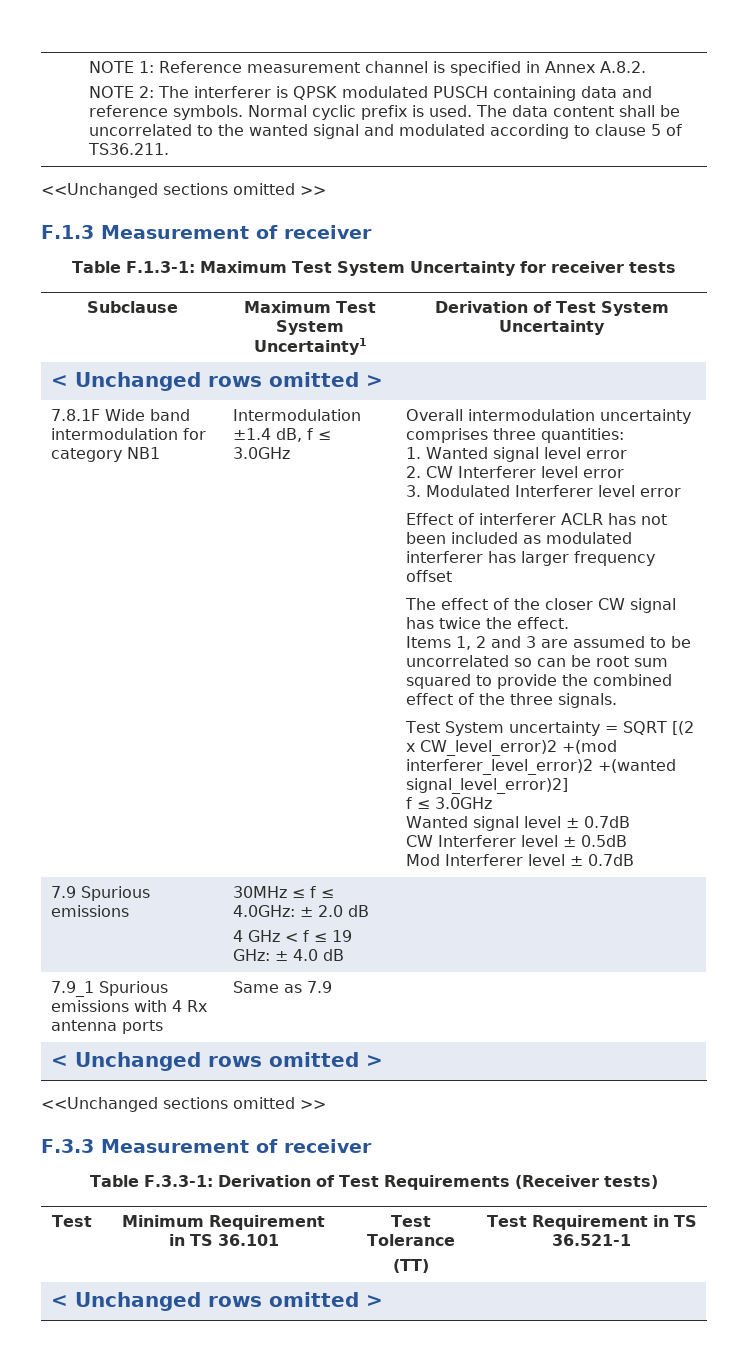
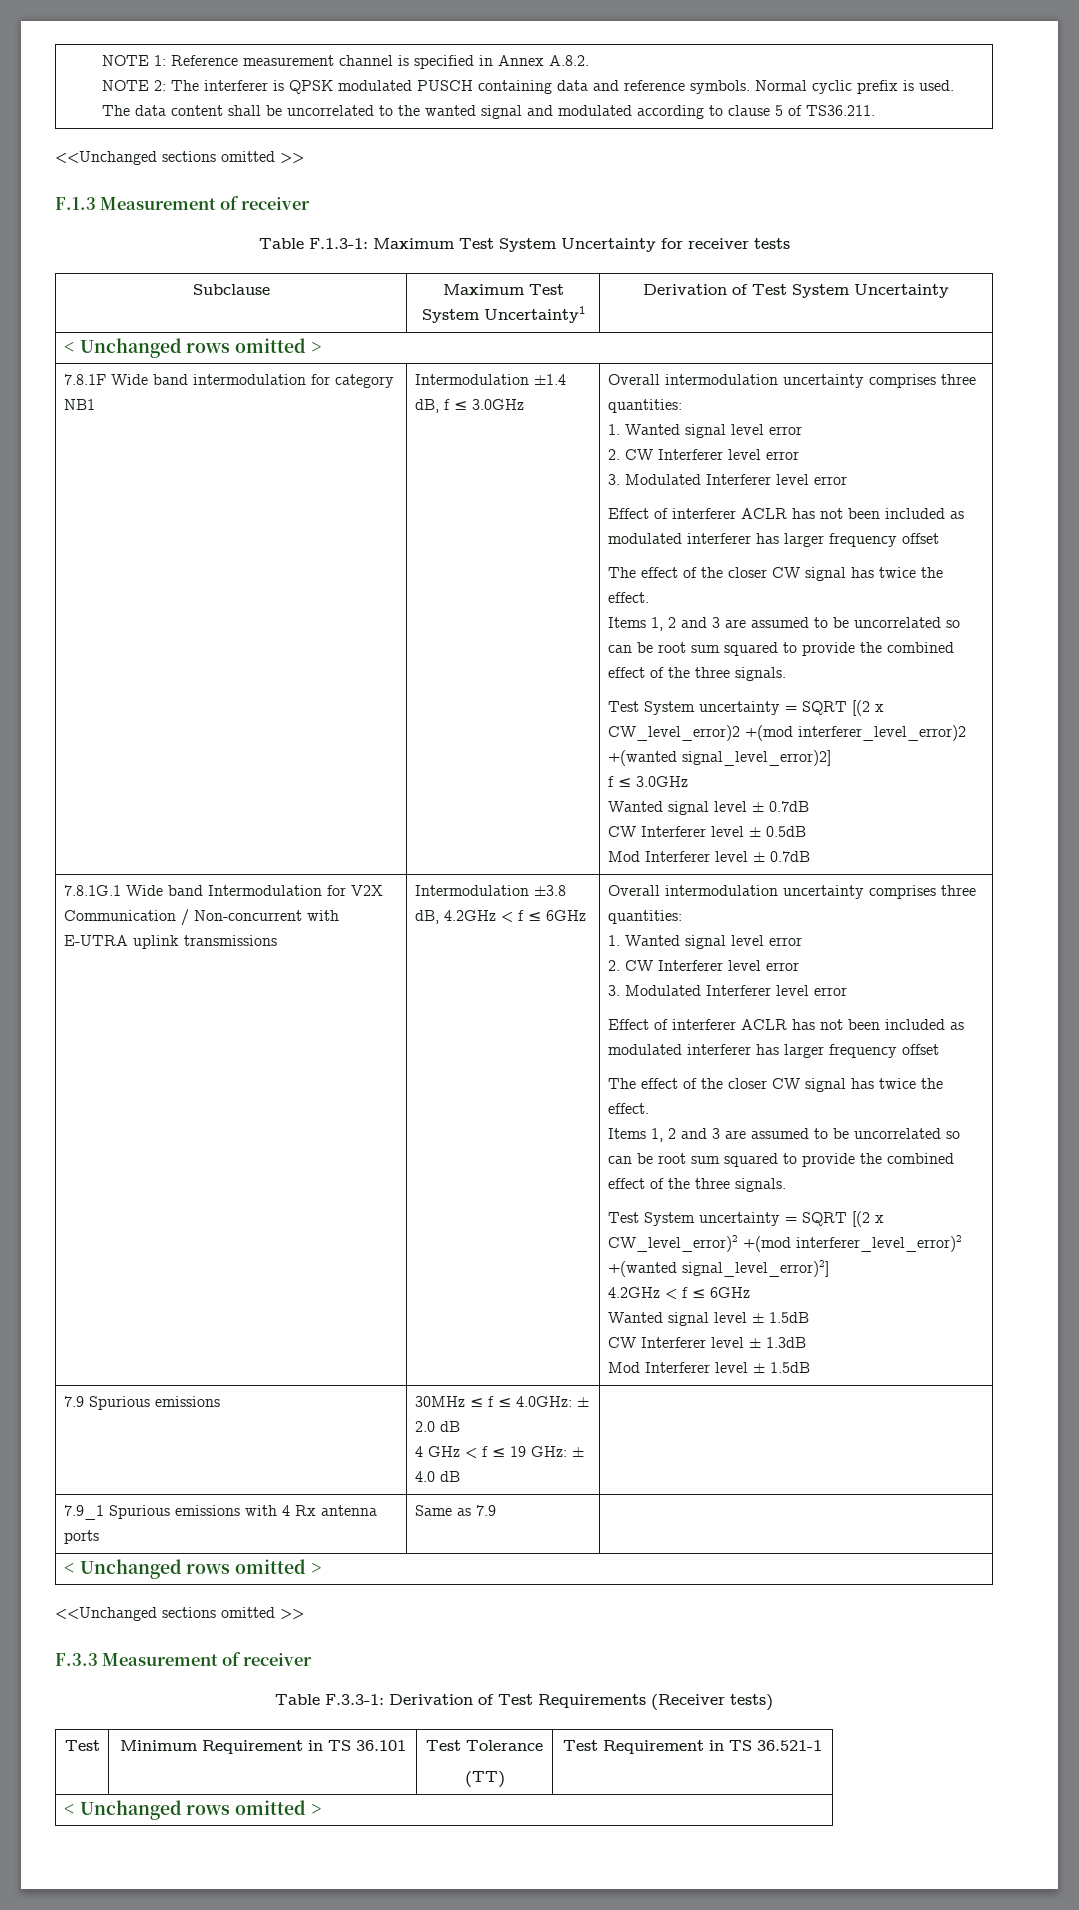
(635, 860) none -> [63,885,383,896] [63,909,339,926] [63,935,277,949] [414,885,566,896] [414,910,586,924] [607,885,976,899] [607,910,682,924] [607,935,802,949] [607,960,799,971] [607,985,847,996] [607,1019,964,1030] [607,1044,939,1058] [607,1078,943,1092] [607,1103,649,1114] [607,1128,960,1142] [607,1153,954,1167] [607,1178,786,1192] [607,1211,884,1227] [607,1235,962,1252] [607,1260,829,1277] [607,1287,750,1299] [607,1312,809,1326] [607,1337,806,1348] [607,1362,810,1373] // 7.8.1G.1 Wide band Intermodulation for V2X Communication / Non-concurrent with E-UTRA uplink transmissions | Intermodulation ±3.8 dB, 4.2GHz < f ≤ 6GHz | Overall intermodulation uncertainty comprises three quantities: // 1. Wanted signal level error // 2. CW Interferer level error // 3. Modulated Interferer level error // Effect of interferer ACLR has not been included as modulated interferer has larger frequency offset // The effect of the closer CW signal has twice the effect. // Items 1, 2 and 3 are assumed to be uncorrelated so can be root sum squared to provide the combined effect of the three signals. // Test System uncertainty = SQRT [(2 x CW_level_error)2 +(mod interferer_level_error)2 +(wanted signal_level_error)2] // 4.2GHz < f ≤ 6GHz // Wanted signal level ± 1.5dB // CW Interferer level ± 1.3dB // Mod Interferer level ± 1.5dB

